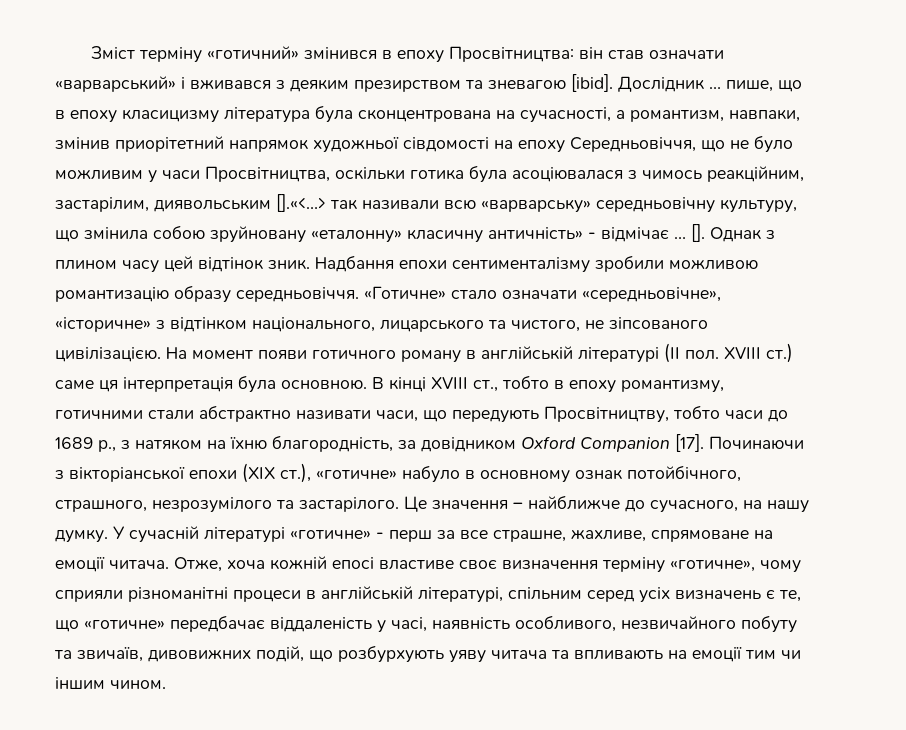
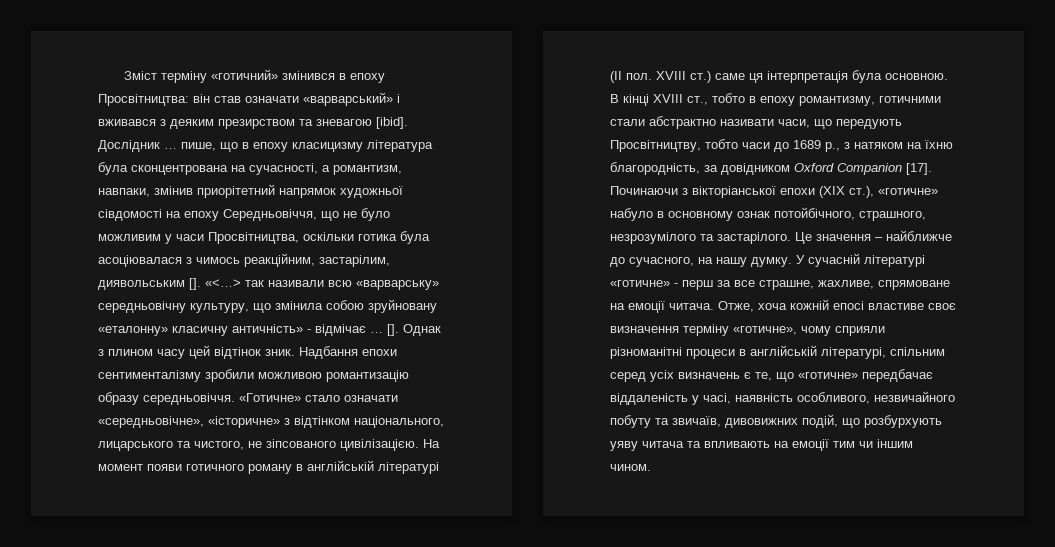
[276,194,326,212] [].«<…> -> [189,278,241,290] []. «<…>

